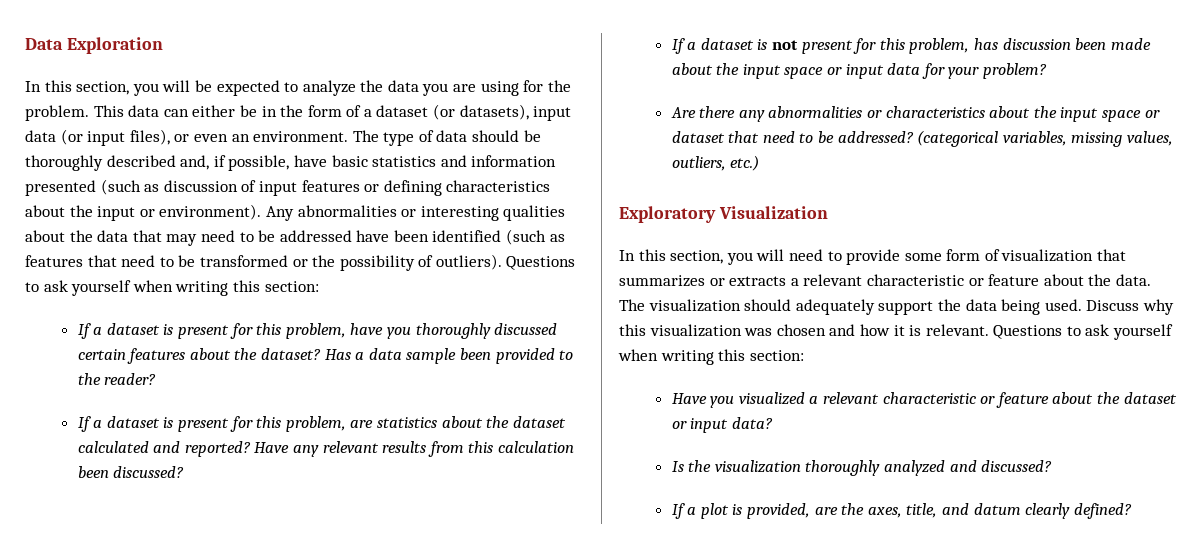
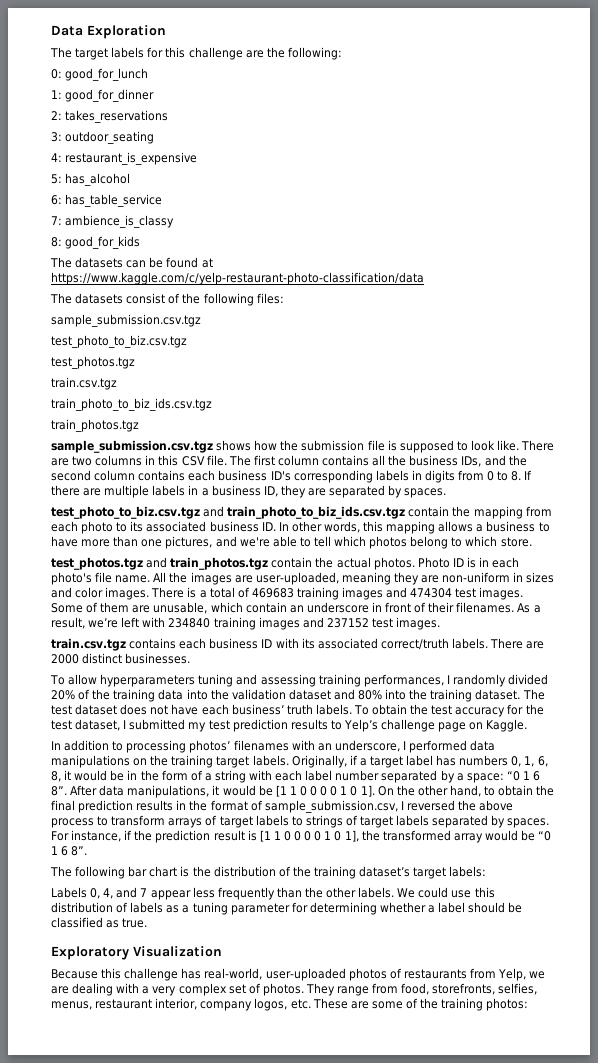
[25,80,571,96] [25,105,236,121] In this section, you will be expected to analyze the data you are using for the problem. This data can either -> [50,47,342,60] [51,68,149,81] [51,89,155,102] [51,110,169,123] [51,131,155,144] [51,152,198,165] [51,173,131,186] [51,194,163,207] [51,215,175,228] [51,236,141,249] [50,257,213,268] [51,272,424,285] [50,293,284,306] [51,314,201,327] [51,335,187,348] [51,356,135,369] [51,377,117,390] [51,398,212,411] [51,419,139,432] [51,440,555,453] [51,455,527,467] [51,470,533,483] [51,485,447,498] [51,506,552,519] [51,521,550,534] [51,536,532,549] [51,557,520,570] [51,572,555,585] [51,587,524,600] [51,602,541,614] [51,617,441,630] [51,638,545,651] [51,653,191,664] [50,674,549,687] [51,689,545,702] [51,704,544,717] [51,719,528,732] [51,740,496,753] [51,755,548,768] [51,770,108,782] The target labels for this challenge are the following: // 0: good_for_lunch // 1: good_for_dinner // 2: takes_reservations // 3: outdoor_seating // 4: restaurant_is_expensive // 5: has_alcohol // 6: has_table_service // 7: ambience_is_classy // 8: good_for_kids // The datasets can be found at https://www.kaggle.com/c/yelp-restaurant-photo-classification/data // The datasets consist of the following files: // sample_submission.csv.tgz // test_photo_to_biz.csv.tgz // test_photos.tgz // train.csv.tgz // train_photo_to_biz_ids.csv.tgz // train_photos.tgz // sample_submission.csv.tgz shows how the submission file is supposed to look like. There are two columns in this CSV file. The first column contains all the business IDs, and the second column contains each business ID's corresponding labels in digits from 0 to 8. If there are multiple labels in a business ID, they are separated by spaces. // test_photo_to_biz.csv.tgz and train_photo_to_biz_ids.csv.tgz contain the mapping from each photo to its associated business ID. In other words, this mapping allows a business to have more than one pictures, and we're able to tell which photos belong to which store. // test_photos.tgz and train_photos.tgz contain the actual photos. Photo ID is in each photo's file name. All the images are user-uploaded, meaning they are non-uniform in sizes and color images. There is a total of 469683 training images and 474304 test images. Some of them are unusable, which contain an underscore in front of their filenames. As a result, we’re left with 234840 training images and 237152 test images. // train.csv.tgz contains each business ID with its associated correct/truth labels. There are 2000 distinct businesses. // To allow hyperparameters tuning and assessing training performances, I randomly divided 20% of the training data into the validation dataset and 80% into the training dataset. The test dataset does not have each business’ truth labels. To obtain the test accuracy for the test dataset, I submitted my test prediction results to Yelp’s challenge page on Kaggle. // In addition to processing photos’ filenames with an underscore, I performed data manipulations on the training target labels. Originally, if a target label has numbers 0, 1, 6, 8, it would
[376,104,572,121] [25,129,541,146] [25,155,557,171] [25,179,551,196] [25,204,566,221] [25,229,565,246] [25,254,576,271] [25,280,319,296] [77,323,558,339] [77,348,574,364] [77,373,157,385] [77,416,566,432] [77,441,574,457] [77,466,185,478] [671,38,1151,54] [671,63,1047,79] [670,106,1160,122] [671,130,1173,147] [671,155,760,171] [619,206,828,223] [619,249,1127,265] [619,274,1151,287] [619,299,1174,315] [619,324,1174,340] [618,349,804,365] [671,392,1177,408] [671,417,773,433] [671,460,1053,476] [671,503,1132,519] dataset (or datasets), input data (or input files), or even an environment. The type of data should be thoroughly described and, if possible, have basic statistics and information presented (such as discussion of input features or defining characteristics about the input or environment). Any abnormalities or interesting qualities about the data that may need to be addressed have been identified (such as features that need to be transformed or the possibility of outliers). Questions to ask yourself when writing this section: // If a dataset is present for this problem, have you thoroughly discussed certain features about the dataset? Has a data sample been provided to the reader? // If a dataset is present for this problem, are statistics about the dataset calculated and reported? Have any relevant results from this calculation been discussed? // If a dataset is not present for this problem, has discussion been made about the input space or input data for your problem? // Are there any abnormalities or characteristics about the input space or dataset that need to be addressed? (categorical variables, missing values, outliers, etc.) // Exploratory Visualization // In this section, you will need to provide some form of visualization that summarizes or extracts a relevant characteristic or feature about the data. The visualization should adequately support the data being used. Discuss why this visualization was chosen and how it is relevant. Questions to ask yourself when writing this section: // Have you visualized a relevant characteristic or feature about the dataset or input data? // Is the visualization thoroughly analyzed and discussed? // If a plot is provided, are the axes, title, and datum clearly defined? -> [214,770,541,783] [51,785,555,798] [51,800,514,813] [51,815,550,828] [51,830,552,843] [51,846,88,856] [50,866,487,879] [51,887,495,900] [51,902,523,915] [51,917,148,928] [51,946,222,960] [51,968,546,981] [51,983,538,996] [51,998,529,1011] string with each label number separated by a space: “0 1 6 8”. After data manipulations, it would be [1 1 0 0 0 0 1 0 1]. On the other hand, to obtain the final prediction results in the format of sample_submission.csv, I reversed the above process to transform arrays of target labels to strings of target labels separated by spaces. For instance, if the prediction result is [1 1 0 0 0 0 1 0 1], the transformed array would be “0 1 6 8”. // The following bar chart is the distribution of the training dataset’s target labels: // Labels 0, 4, and 7 appear less frequently than the other labels. We could use this distribution of labels as a tuning parameter for determining whether a label should be classified as true. // Exploratory Visualization // Because this challenge has real-world, user-uploaded photos of restaurants from Yelp, we are dealing with a very complex set of photos. They range from food, storefronts, selfies, menus, restaurant interior, company logos, etc. These are some of the training photos:

